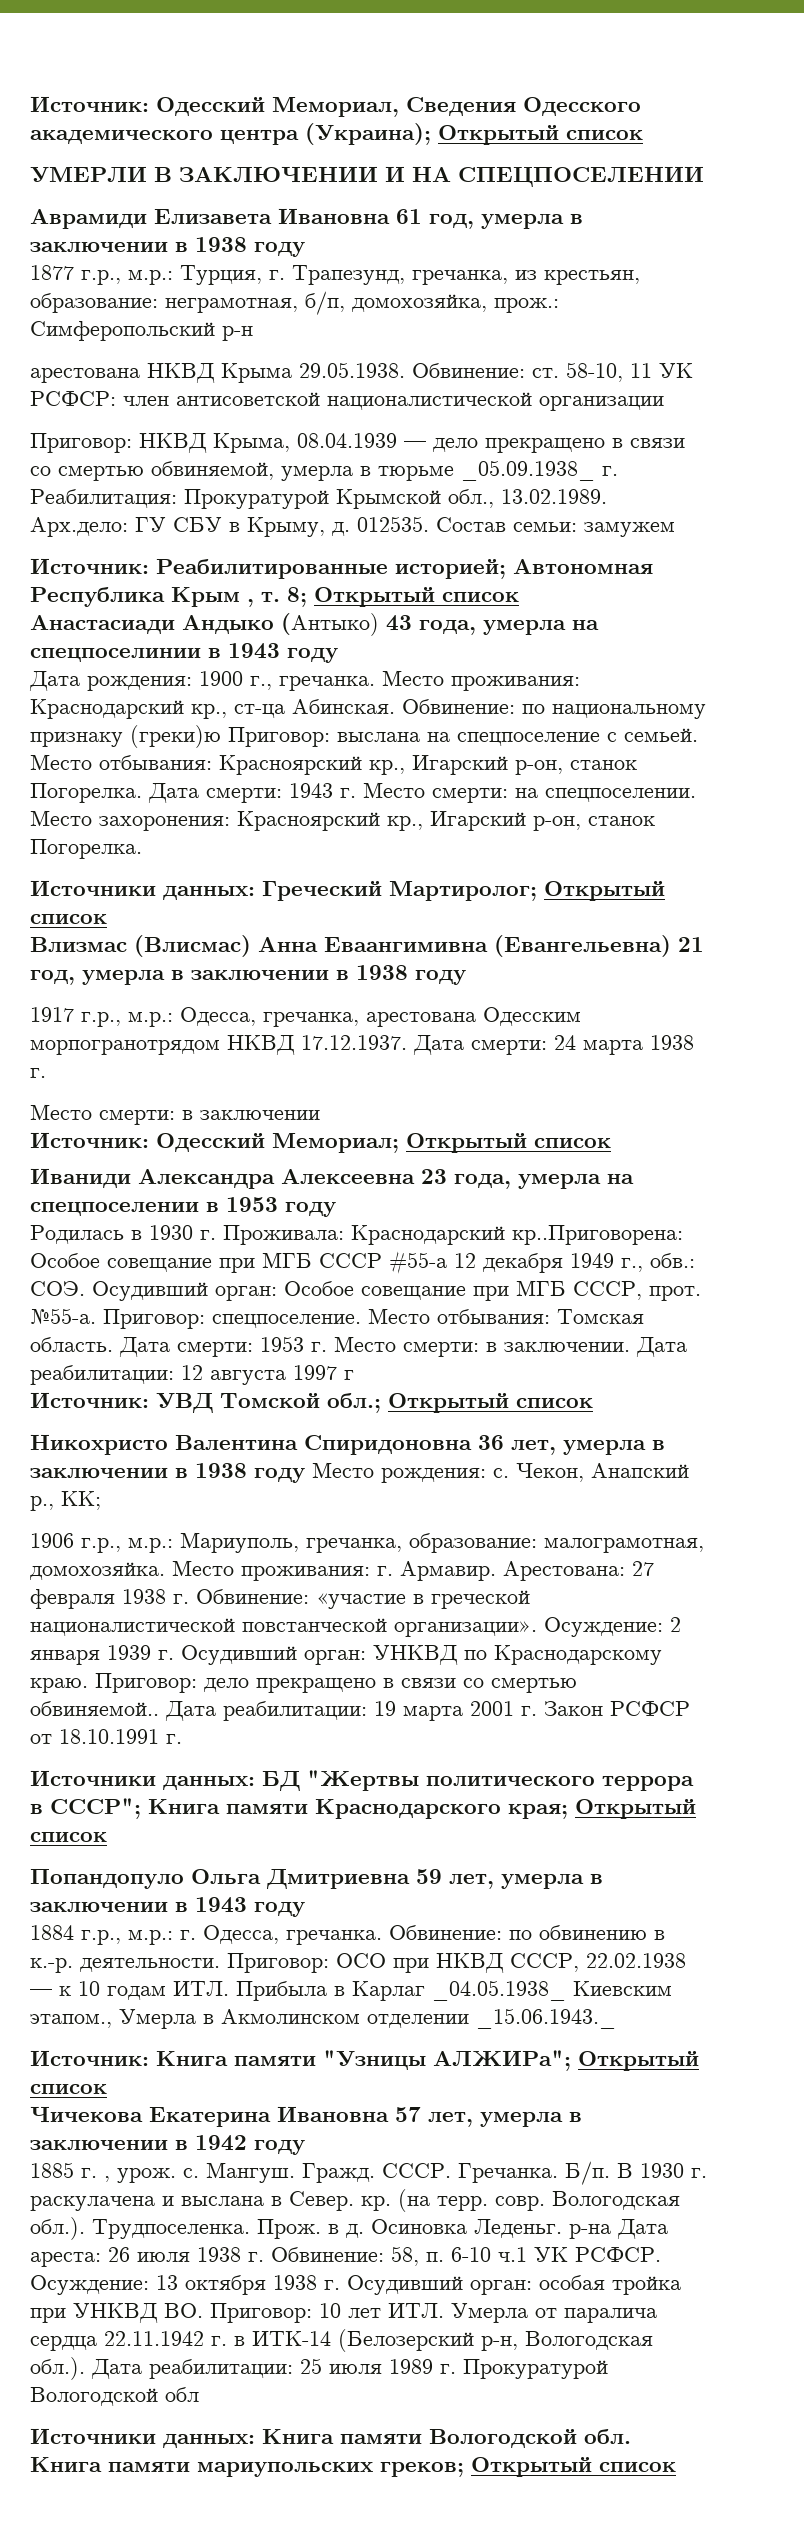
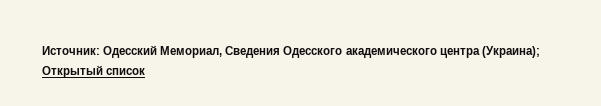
[30,166,704,187] [30,208,583,229] [30,237,305,257] [30,265,640,285] [30,291,559,315] [30,321,253,341] [30,362,693,383] [30,391,664,411] [30,433,685,453] [30,460,618,481] [30,489,607,509] [30,516,675,537] [30,558,653,579] [30,587,519,607] [30,613,599,636] [30,643,338,663] [29,670,580,691] [30,699,706,719] [30,725,698,748] [30,754,637,775] [30,782,696,803] [30,810,655,831] [30,839,142,859] [30,880,665,901] [30,914,107,924] [30,935,704,957] [30,965,466,985] [30,1007,581,1027] [30,1035,694,1055] [30,1068,46,1078] [30,1104,320,1125] [30,1132,611,1153] [30,1168,634,1189] [30,1197,336,1217] [30,1225,683,1245] [30,1251,695,1274] [30,1280,701,1301] [30,1308,644,1329] [30,1336,687,1357] [30,1365,354,1385] [30,1392,593,1413] [30,1434,665,1455] [30,1462,689,1483] [30,1491,101,1511] [30,1532,704,1553] [30,1560,654,1581] [30,1589,530,1609] [30,1617,681,1637] [30,1645,662,1665] [30,1673,577,1693] [30,1701,690,1721] [30,1729,182,1744] [30,1770,694,1791] [30,1798,696,1819] [30,1832,107,1842] [30,1869,603,1889] [30,1897,305,1917] [30,1925,665,1945] [30,1953,686,1973] [30,1980,672,2001] [30,2008,616,2029] [30,2050,699,2071] [30,2084,107,2094] [30,2106,582,2127] [30,2135,305,2155] [30,2161,707,2185] [30,2189,680,2212] [30,2217,668,2240] [30,2246,661,2267] [30,2275,681,2295] [30,2303,657,2323] [30,2329,653,2352] [30,2357,608,2380] [30,2387,199,2406] [30,2428,631,2448] [30,2457,676,2477] // УМЕРЛИ В ЗАКЛЮЧЕНИИ И НА СПЕЦПОСЕЛЕНИИ // Аврамиди Елизавета Ивановна 61 год, умерла в заключении в 1938 году // 1877 г.р., м.р.: Турция, г. Трапезунд, гречанка, из крестьян, образование: неграмотная, б/п, домохозяйка, прож.: Симферопольский р-н // арестована НКВД Крыма 29.05.1938. Обвинение: ст. 58-10, 11 УК РСФСР: член антисоветской националистической организации // Приговор: НКВД Крыма, 08.04.1939 — дело прекращено в связи со смертью обвиняемой, умерла в тюрьме _05.09.1938_ г. Реабилитация: Прокуратурой Крымской обл., 13.02.1989. Арх.дело: ГУ СБУ в Крыму, д. 012535. Состав семьи: замужем // Источник: Реабилитированные историей; Автономная Республика Крым , т. 8; Открытый список // Анастасиади Андыко (Антыко) 43 года, умерла на спецпоселинии в 1943 году // Дата рождения: 1900 г., гречанка. Место проживания: Краснодарский кр., ст-ца Абинская. Обвинение: по национальному признаку (греки)ю Приговор: выслана на спецпоселение с семьей. Место отбывания: Красноярский кр., Игарский р-он, станок Погорелка. Дата смерти: 1943 г. Место смерти: на спецпоселении. Место захоронения: Красноярский кр., Игарский р-он, станок Погорелка. // Источники данных: Греческий Мартиролог; Открытый список // Влизмас (Влисмас) Анна Еваангимивна (Евангельевна) 21 год, умерла в заключении в 1938 году // 1917 г.р., м.р.: Одесса, гречанка, арестована Одесским морпогранотрядом НКВД 17.12.1937. Дата смерти: 24 марта 1938 г. // Место смерти: в заключении // Источник: Одесский Мемориал; Открытый список // Иваниди Александра Алексеевна 23 года, умерла на спецпоселении в 1953 году // Родилась в 1930 г. Проживала: Краснодарский кр..Приговорена: Особое совещание при МГБ СССР #55-а 12 декабря 1949 г., обв.: СОЭ. Осудивший орган: Особое совещание при МГБ СССР, прот. №55-а. Приговор: спецпоселение. Место отбывания: Томская область. Дата смерти: 1953 г. Место смерти: в заключении. Дата реабилитации: 12 августа 1997 г // Источник: УВД Томской обл.; Открытый список // Никохристо Валентина Спиридоновна 36 лет, умерла в заключении в 1938 году Место рождения: с. Чекон, Анапский р., КК; // 1906 г.р., м.р.: Мариуполь, гречанка, образование: малограмотная, домохозяйка. Место проживания: г. Армавир. Арестована: 27 февраля 1938 г. Обвинение: «участие в греческой националистической повстанческой организации». Осуждение: 2 января 1939 г. Осудивший орган: УНКВД по Краснодарскому краю. Приговор: дело прекращено в связи со смертью обвиняемой.. Дата реабилитации: 19 марта 2001 г. Закон РСФСР от 18.10.1991 г. // Источники данных: БД "Жертвы политического террора в СССР"; Книга памяти Краснодарского края; Открытый список // Попандопуло Ольга Дмитриевна 59 лет, умерла в заключении в 1943 году // 1884 г.р., м.р.: г. Одесса, гречанка. Обвинение: по обвинению в к.-р. деятельности. Приговор: ОСО при НКВД СССР, 22.02.1938 — к 10 годам ИТЛ. Прибыла в Карлаг _04.05.1938_ Киевским этапом., Умерла в Акмолинском отделении _15.06.1943._ // Источник: Книга памяти "Узницы АЛЖИРа"; Открытый список // Чичекова Екатерина Ивановна 57 лет, умерла в заключении в 1942 году // 1885 г. , урож. с. Мангуш. Гражд. СССР. Гречанка. Б/п. В 1930 г. раскулачена и выслана в Север. кр. (на терр. совр. Вологодская обл.). Трудпоселенка. Прож. в д. Осиновка Леденьг. р-на Дата ареста: 26 июля 1938 г. Обвинение: 58, п. 6-10 ч.1 УК РСФСР. Осуждение: 13 октября 1938 г. Осудивший орган: особая тройка при УНКВД ВО. Приговор: 10 лет ИТЛ. Умерла от паралича сердца 22.11.1942 г. в ИТК-14 (Белозерский р-н, Вологодская обл.). Дата реабилитации: 25 июля 1989 г. Прокуратурой Вологодской обл // Источники данных: Книга памяти Вологодской обл. Книга памяти мариупольских греков; Открытый список -> (146, 71) none

